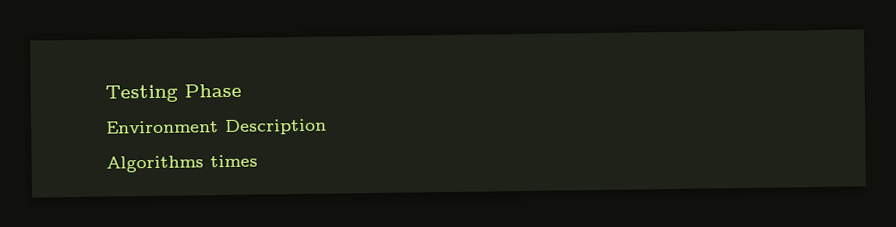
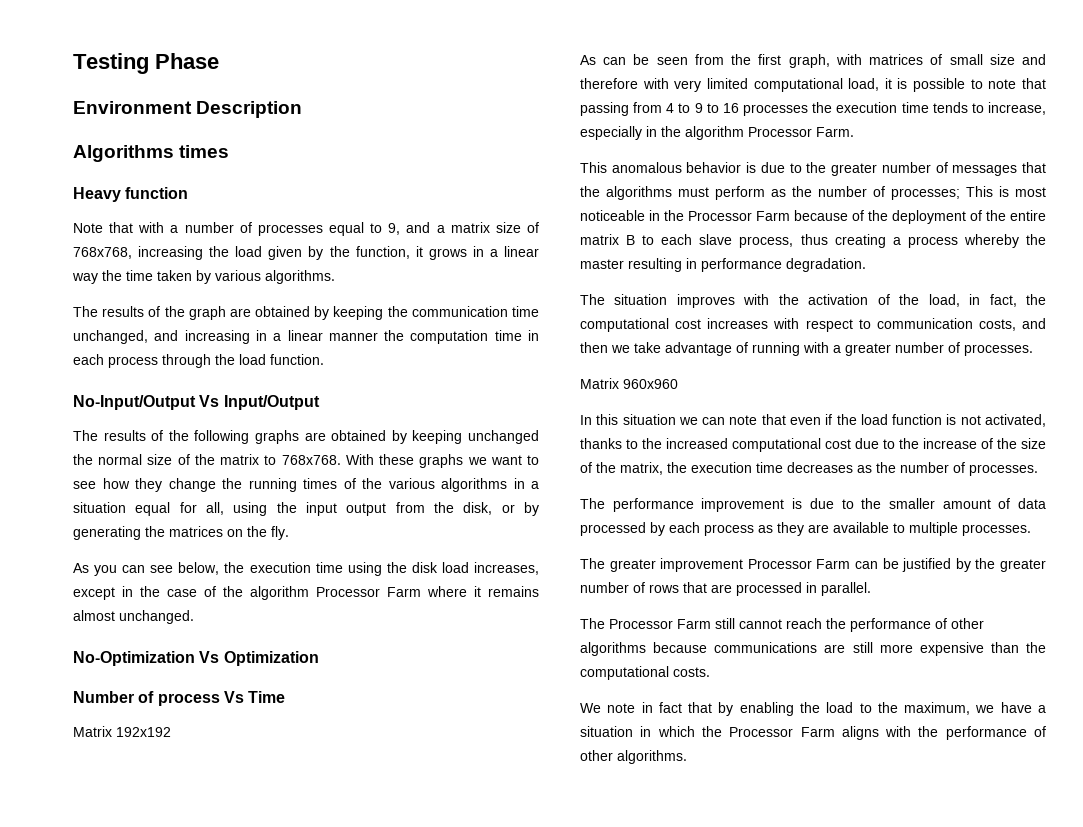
(258, 161) none -> [73,187,189,202] [73,222,540,236] [73,246,539,260] [72,270,335,284] [73,306,539,320] [73,330,540,344] [73,354,324,368] [73,395,320,410] [73,430,539,444] [73,454,539,468] [73,478,539,492] [73,502,539,516] [73,526,289,540] [73,562,539,576] [73,586,539,600] [73,610,194,624] [73,651,319,666] [73,691,286,706] [73,726,171,737] [580,54,1046,68] [580,78,1046,92] [580,102,1046,116] [580,126,854,140] [580,162,1046,176] [580,186,1046,200] [580,210,1046,224] [580,234,1046,248] [580,258,866,272] [580,294,1046,308] [580,318,1046,332] [580,342,1033,356] [580,378,678,389] [580,414,1046,427] [580,438,1046,452] [580,462,1038,476] [580,498,1046,512] [580,522,1031,536] [580,558,1046,572] [580,582,871,596] [580,618,984,632] [580,642,1046,656] [580,666,710,680] [580,702,1046,716] [580,726,1046,740] [580,750,687,764] // Heavy function // Note that with a number of processes equal to 9, and a matrix size of 768x768, increasing the load given by the function, it grows in a linear way the time taken by various algorithms. // The results of the graph are obtained by keeping the communication time unchanged, and increasing in a linear manner the computation time in each process through the load function. // No-Input/Output Vs Input/Output // The results of the following graphs are obtained by keeping unchanged the normal size of the matrix to 768x768. With these graphs we want to see how they change the running times of the various algorithms in a situation equal for all, using the input output from the disk, or by generating the matrices on the fly. // As you can see below, the execution time using the disk load increases, except in the case of the algorithm Processor Farm where it remains almost unchanged. // No-Optimization Vs Optimization // Number of process Vs Time // Matrix 192x192 // As can be seen from the first graph, with matrices of small size and therefore with very limited computational load, it is possible to note that passing from 4 to 9 to 16 processes the execution time tends to increase, especially in the algorithm Processor Farm. // This anomalous behavior is due to the greater number of messages that the algorithms must perform as the number of processes; This is most noticeable in the Processor Farm because of the deployment of the entire matrix B to each slave process, thus creating a process whereby the master resulting in performance degradation. // The situation improves with the activation of the load, in fact, the computational cost increases with respect to communication costs, and then we take advantage of running with a greater number of processes. // Matrix 960x960 // In this situation we can note that even if the load function is not activated, thanks to the increased computational cost due to the increase of the size of the matrix, the execution time decreases as the number of processes. // The performance improvement is due to the smaller amount of data processed by each process as they are available to multiple processes. // The greater improvement Processor Farm can be justified by the greater number of rows that are processed in parallel. // The Processor Farm still cannot reach the performance of other algorithms because communications are still more expensive than the computational costs. // We note in fact that by enabling the load to the maximum, we have a situation in which the Processor Farm aligns with the performance of other algorithms.

